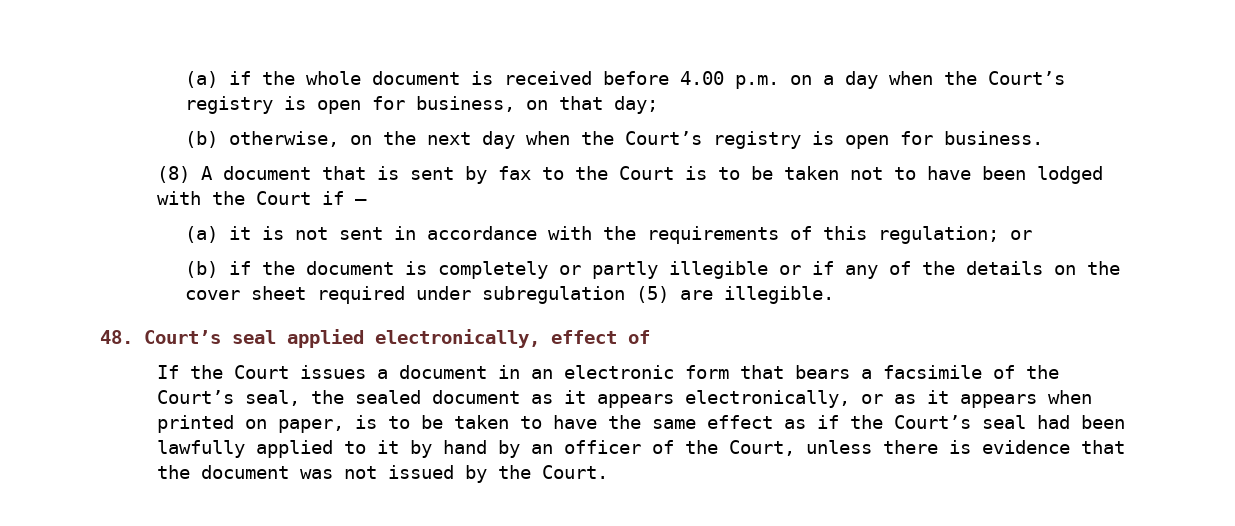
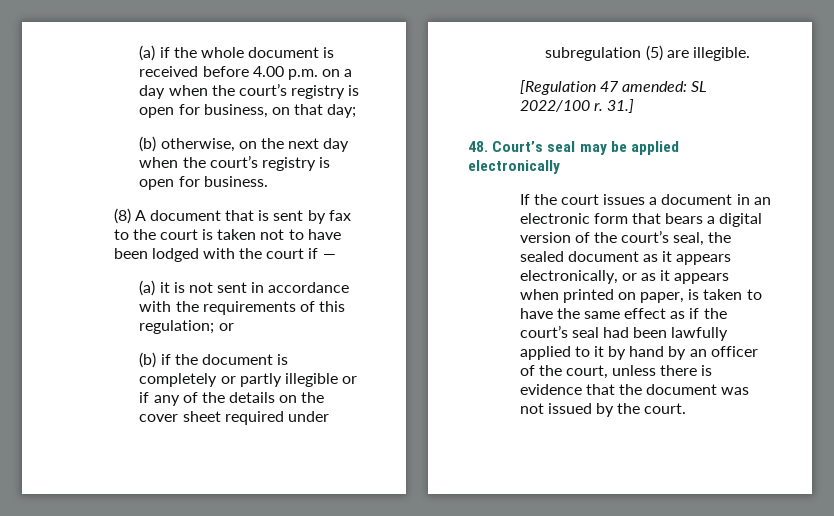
[988,71,1066,85] Court’s -> [238,83,287,96] court’s
[625,131,703,145] Court’s -> [209,155,258,168] court’s
[618,166,773,180] Court is to be -> [159,229,214,240] court is
[255,191,311,205] Court -> [266,248,305,259] court
(835, 295) none -> [519,80,708,95] [519,99,634,113] // [Regulation 47 amended: SL 2022/100 r. 31.]
[287,329,650,348] applied electronically, effect of -> [579,141,679,155] [468,160,560,174] may be applied electronically
[233,365,289,379] Court -> [560,194,599,205] court
[882,365,1059,379] [156,390,234,404] facsimile of the Court’s -> [719,213,763,227] [519,230,670,243] digital version of the court’s
[387,415,443,429] to be -> (700, 294) none
[893,415,971,429] Court’s -> [519,325,568,338] court’s
[728,440,795,456] Court, -> [565,365,608,379] court,
[541,465,608,479] Court. -> [644,403,687,414] court.

